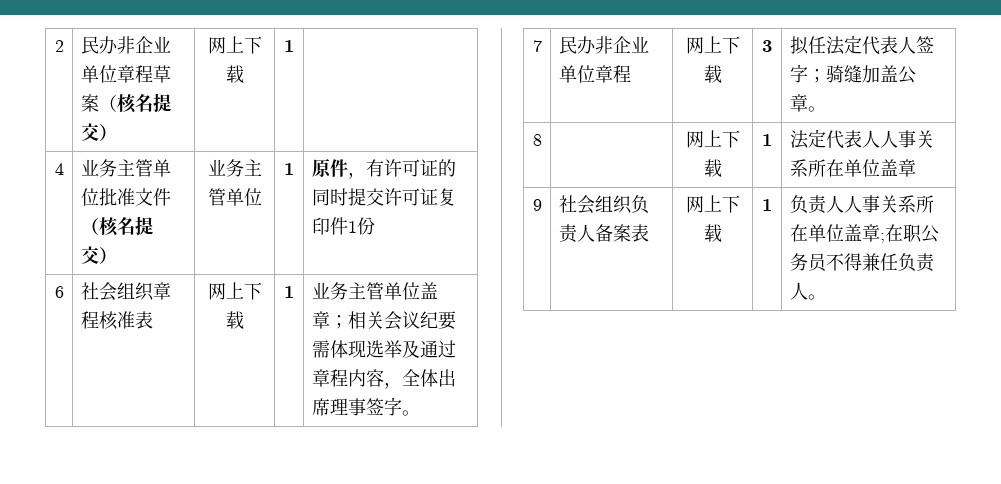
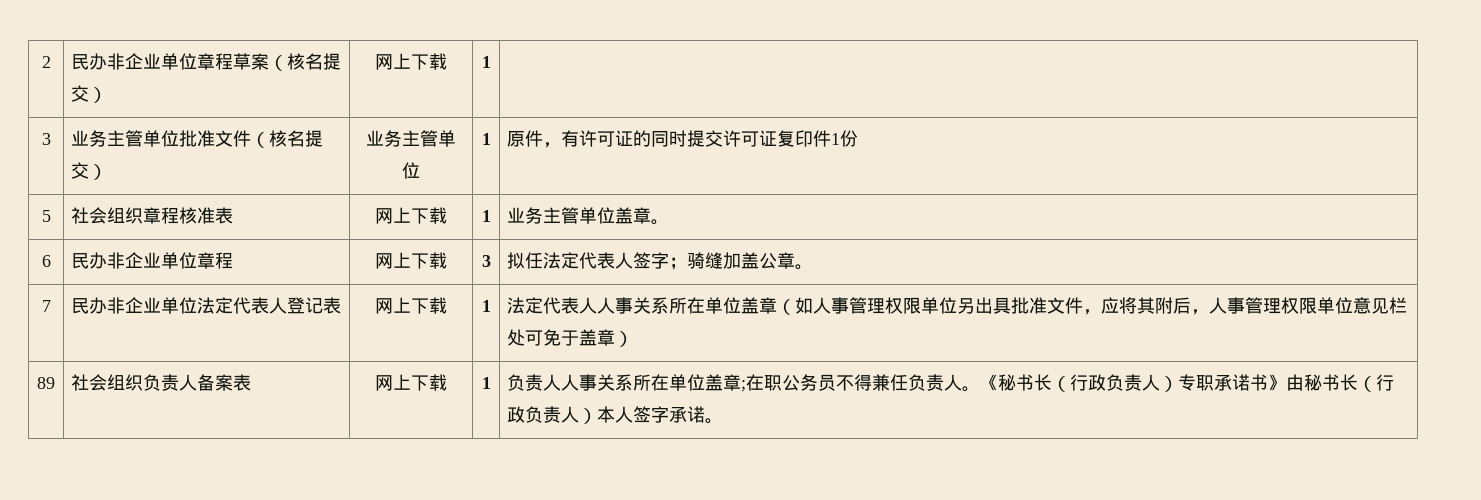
[54,163,64,175] 4 -> [41,133,51,145] 3
[54,286,64,298] 6 -> [41,210,51,222] 5
[329,311,456,330] [311,340,456,358] [311,369,456,389] [311,397,420,416] [532,40,542,52] ；相关会议纪要需体现选举及通过章程内容，全体出席理事签字。 // 7 -> [651,219,670,225] [41,255,51,267] 。 // 6
[532,134,542,146] 8 | -> [41,300,51,312] [71,297,342,314] 7 | 民办非企业单位法定代表人登记表
[532,199,542,211] // 9 -> [777,297,1408,315] [507,329,634,347] [37,377,55,389] （如人事管理权限单位另出具批准文件，应将其附后，人事管理权限单位意见栏处可免于盖章） // 89
(826, 297) none -> [980,374,1395,392] [507,406,724,424] 《秘书长（行政负责人）专职承诺书》由秘书长（行政负责人）本人签字承诺。

